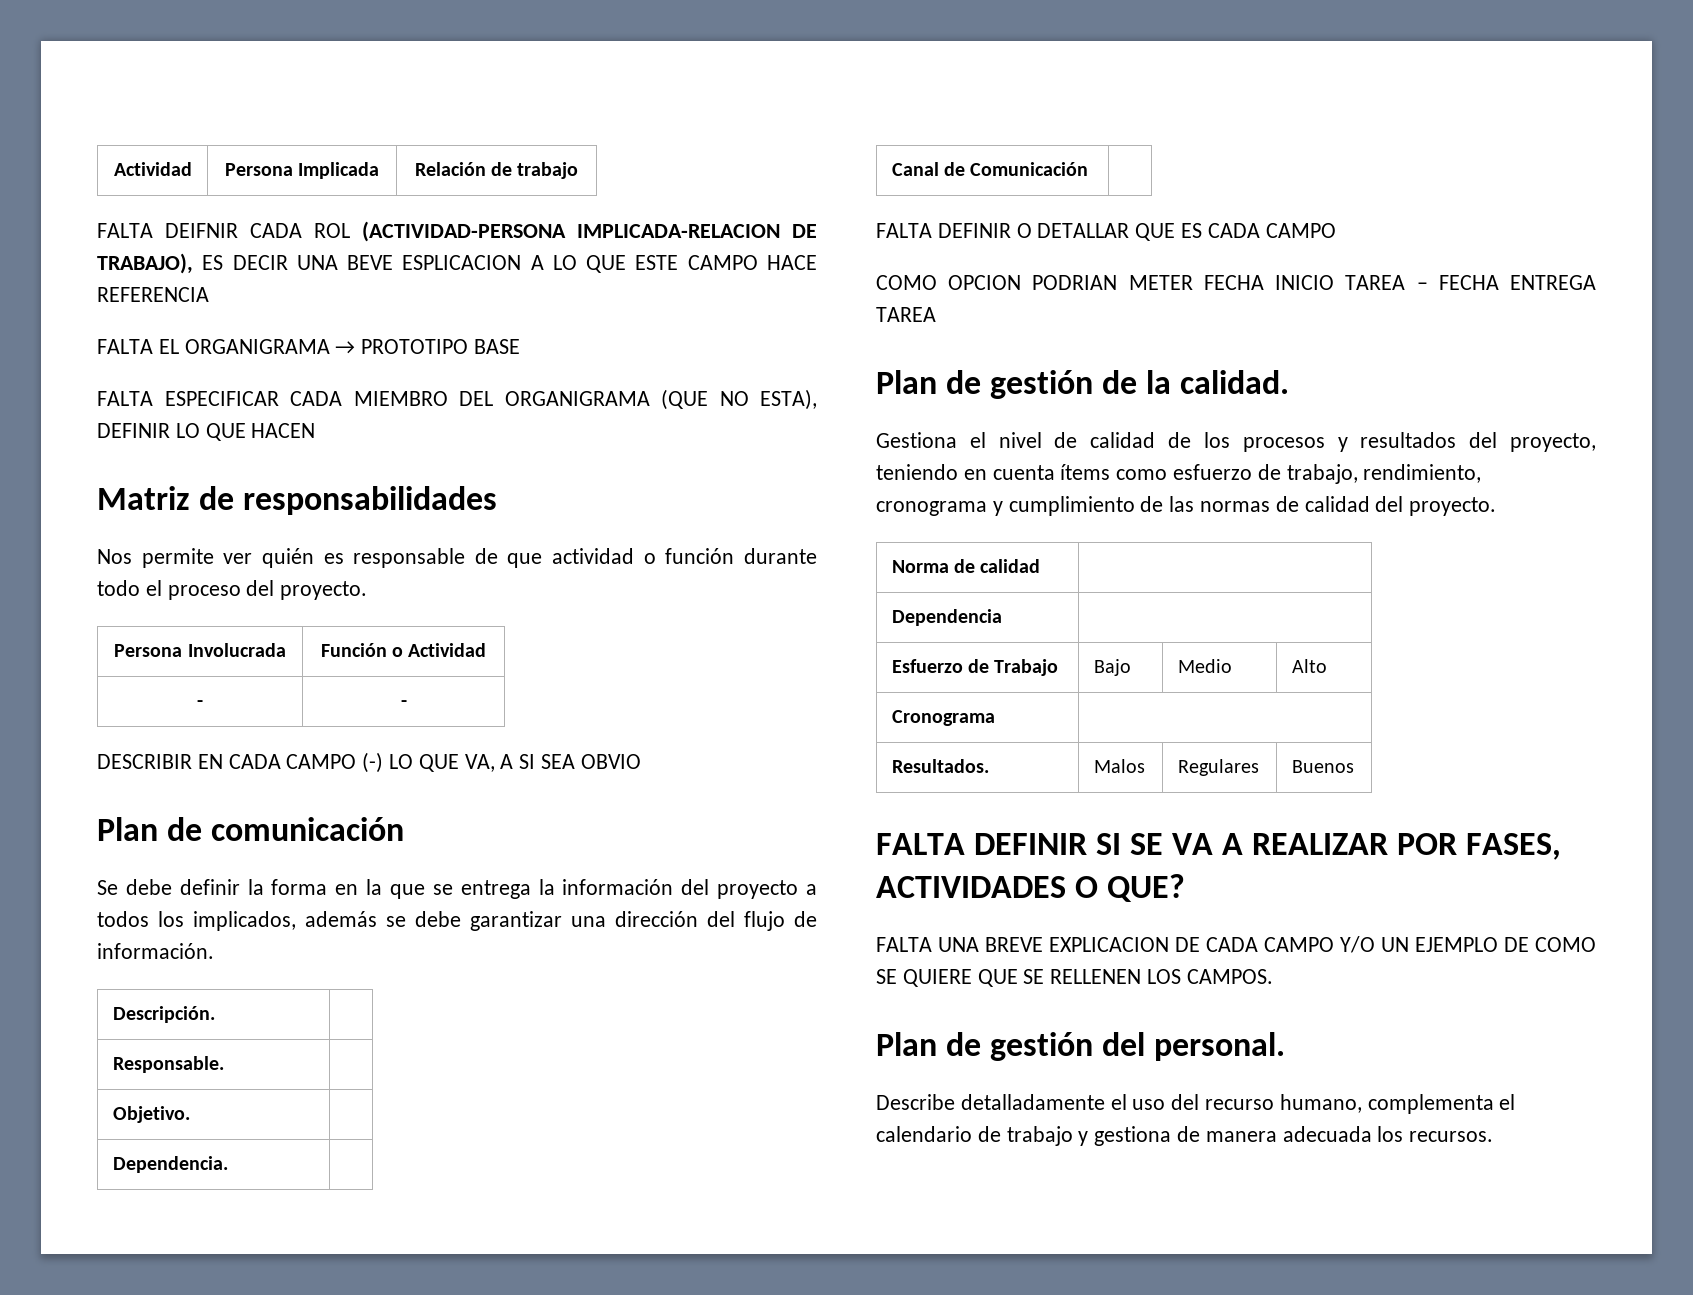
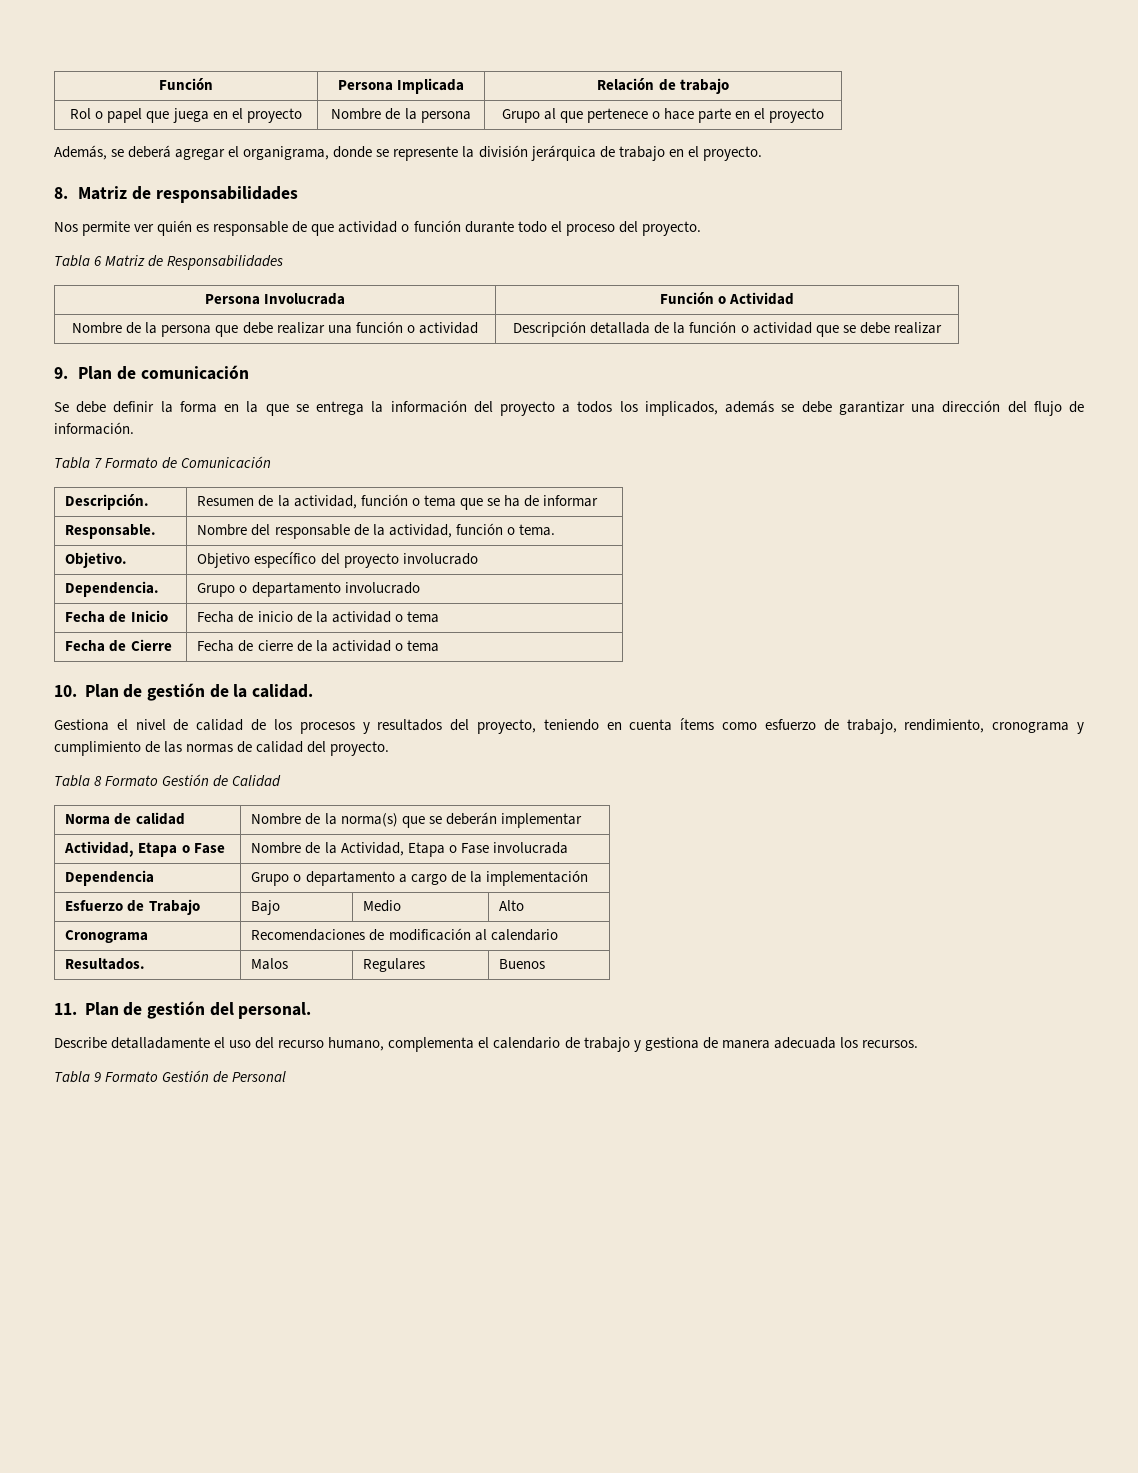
[113,162,192,176] Actividad -> [159,78,213,90] Función
[97,221,817,242] [97,253,817,274] [97,287,209,302] [97,339,521,354] [97,389,817,410] [97,423,316,441] // FALTA DEIFNIR CADA ROL (ACTIVIDAD-PERSONA IMPLICADA-RELACION DE TRABAJO), ES DECIR UNA BEVE ESPLICACION A LO QUE ESTE CAMPO HACE REFERENCIA // FALTA EL ORGANIGRAMA → PROTOTIPO BASE // FALTA ESPECIFICAR CADA MIEMBRO DEL ORGANIGRAMA (QUE NO ESTA), DEFINIR LO QUE HACEN // -> [70,108,302,123] [331,108,471,123] [501,108,825,123] [54,145,762,161] [54,187,68,199] // Rol o papel que juega en el proyecto | Nombre de la persona | Grupo al que pertenece o hace parte en el proyecto // Además, se deberá agregar el organigrama, donde se represente la división jerárquica de trabajo en el proyecto. // 8.
(368, 590) none -> [54,255,284,270] // Tabla 6 Matriz de Responsabilidades
[197,700,203,707] [400,700,407,707] [97,752,641,773] - | - // DESCRIBIR EN CADA CAMPO (-) LO QUE VA, A SI SEA OBVIO // -> [72,321,478,337] [513,321,942,337] [54,367,68,379] Nombre de la persona que debe realizar una función o actividad | Descripción detallada de la función o actividad que se debe realizar // 9.
[112,1006,215,1023] [112,1056,224,1073] [112,1106,190,1123] [112,1156,228,1173] [891,162,1089,176] [876,223,1336,241] [876,275,1596,290] [876,307,936,322] // Descripción. | // Responsable. | // Objetivo. | // Dependencia. | // Canal de Comunicación | // FALTA DEFINIR O DETALLAR QUE ES CADA CAMPO // COMO OPCION PODRIAN METER FECHA INICIO TAREA – FECHA ENTREGA TAREA // -> [54,456,272,469] [65,494,150,510] [197,494,598,510] [65,524,157,539] [197,523,555,539] [65,552,128,568] [197,552,478,568] [65,581,160,597] [197,582,420,597] [65,610,168,623] [197,611,439,623] [65,639,172,652] [197,640,439,652] [54,685,77,697] // Tabla 7 Formato de Comunicación // Descripción. | Resumen de la actividad, función o tema que se ha de informar // Responsable. | Nombre del responsable de la actividad, función o tema. // Objetivo. | Objetivo específico del proyecto involucrado // Dependencia. | Grupo o departamento involucrado // Fecha de Inicio | Fecha de inicio de la actividad o tema // Fecha de Cierre | Fecha de cierre de la actividad o tema // 10.
[891,559,1041,573] [891,609,1002,626] // Norma de calidad | // Dependencia | -> [54,774,282,787] [65,812,185,825] [251,812,582,828] [64,841,225,857] [251,842,568,857] [65,870,155,886] [251,870,588,886] // Tabla 8 Formato Gestión de Calidad // Norma de calidad | Nombre de la norma(s) que se deberán implementar // Actividad, Etapa o Fase | Nombre de la Actividad, Etapa o Fase involucrada // Dependencia | Grupo o departamento a cargo de la implementación
(995, 718) none -> [251,928,558,941] Recomendaciones de modificación al calendario
[876,833,1562,860] [876,874,1186,902] [876,936,1596,953] [876,969,1273,987] FALTA DEFINIR SI SE VA A REALIZAR POR FASES, ACTIVIDADES O QUE? // FALTA UNA BREVE EXPLICACION DE CADA CAMPO Y/O UN EJEMPLO DE COMO SE QUIERE QUE SE RELLENEN LOS CAMPOS. // -> [54,1003,77,1015] 11.
(1494, 1136) none -> [54,1070,287,1083] // Tabla 9 Formato Gestión de Personal

